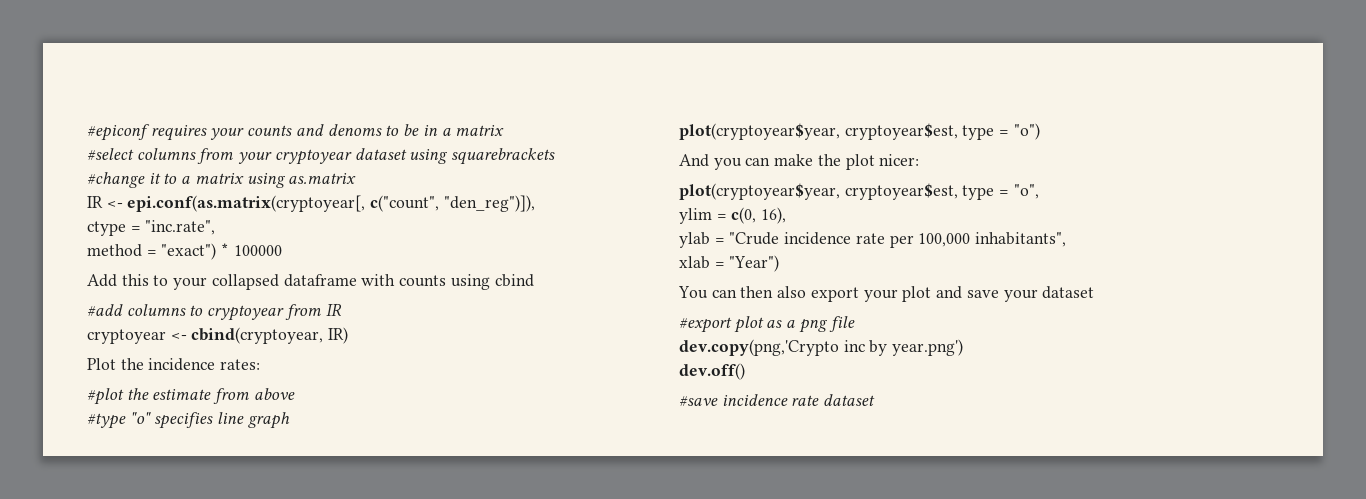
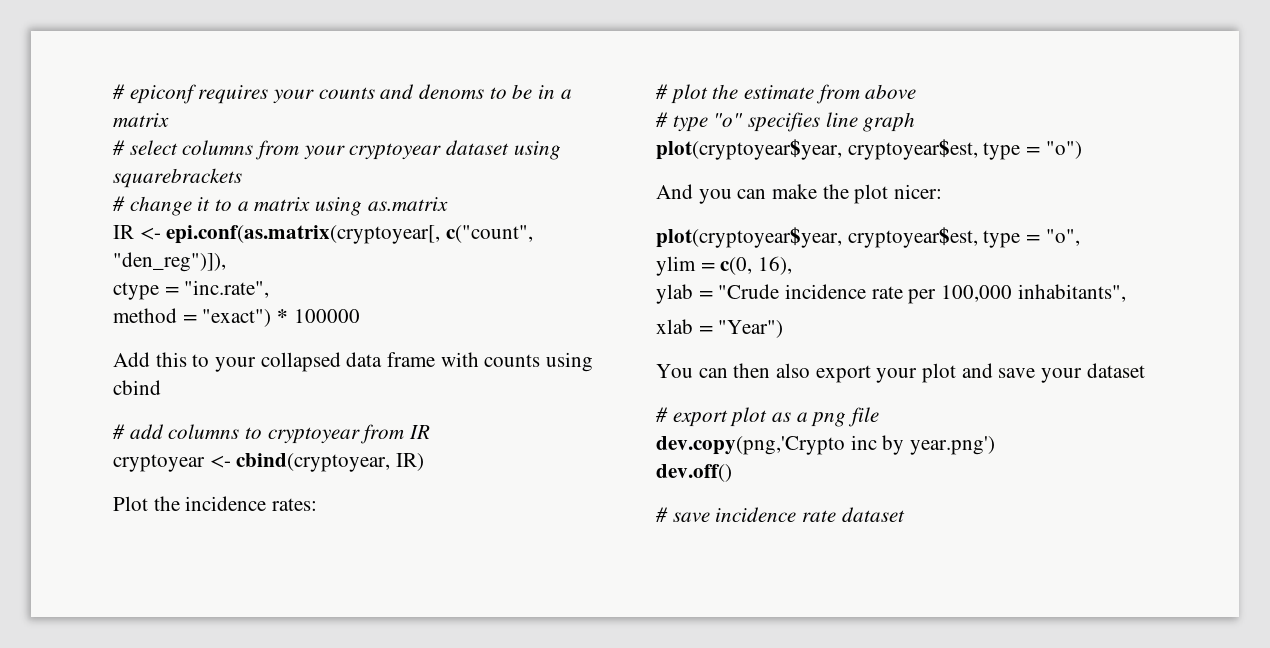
[87,124,150,141] #epiconf -> [113,84,196,104] # epiconf
[87,148,134,160] #select -> [113,140,178,155] # select
[87,172,145,188] #change -> [113,196,192,216] # change
[283,274,357,287] dataframe -> [346,352,436,367] data frame
[87,304,123,316] #add -> [113,424,164,439] # add
[87,388,124,405] #plot -> [656,84,708,104] # plot
[87,413,126,429] #type -> [656,112,708,132] # type
[679,317,732,333] #export -> [656,407,728,427] # export
[679,396,718,406] #save -> [656,507,710,522] # save

